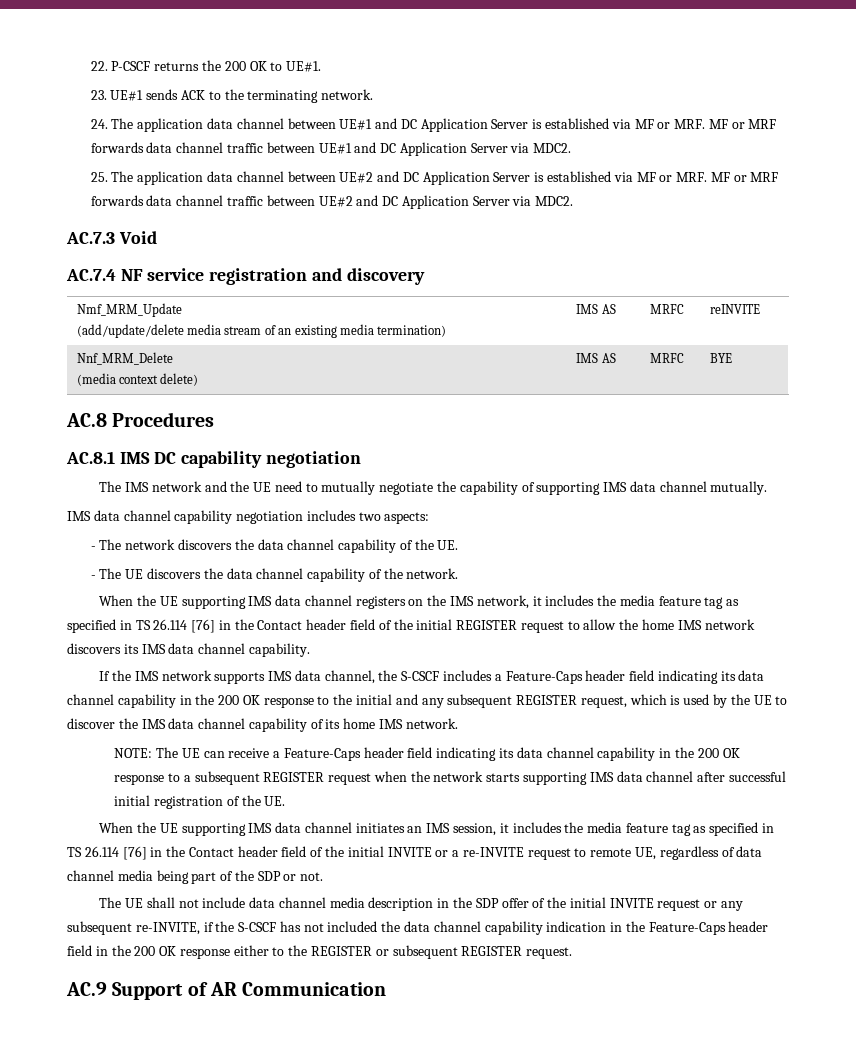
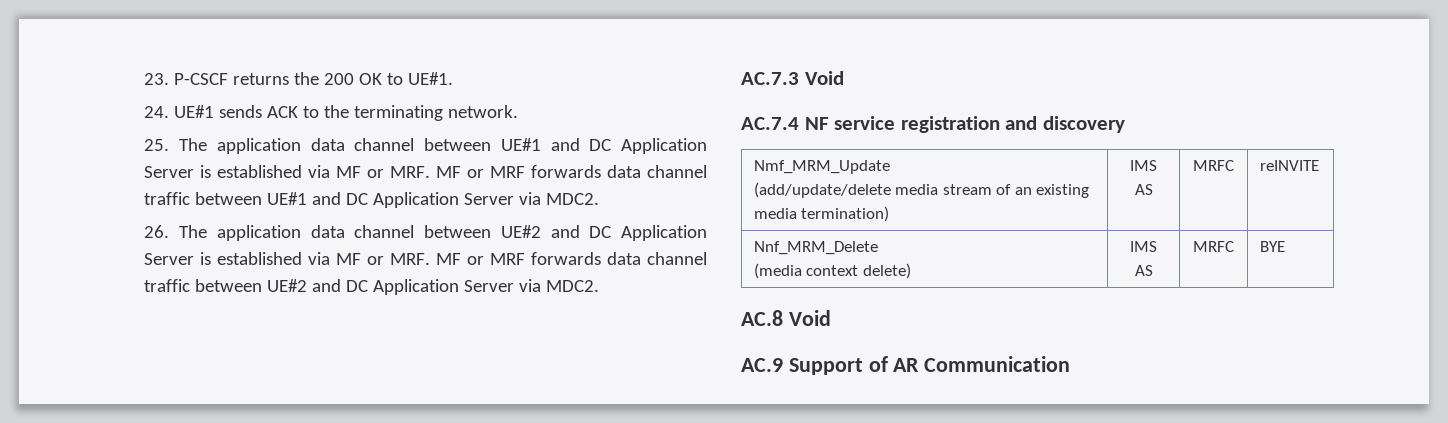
[90,61,108,71] 22. -> [144,73,170,85] 23.
[90,90,107,100] 23. -> [144,106,170,118] 24.
[90,119,108,129] 24. -> [144,139,170,151] 25.
[90,172,108,182] 25. -> [144,225,170,238] 26.
[112,412,215,427] [66,451,361,468] [99,481,768,495] [67,510,430,524] [90,539,459,553] [90,568,459,582] [99,595,740,609] [67,619,755,633] [67,643,310,657] [99,670,765,684] [67,694,788,708] [67,718,458,732] [114,747,740,761] [114,771,786,785] [114,795,286,809] [99,822,774,836] [67,846,763,860] [67,870,324,884] [99,897,743,911] [67,921,769,935] [67,945,573,959] Procedures // AC.8.1 IMS DC capability negotiation // The IMS network and the UE need to mutually negotiate the capability of supporting IMS data channel mutually. // IMS data channel capability negotiation includes two aspects: // - The network discovers the data channel capability of the UE. // - The UE discovers the data channel capability of the network. // When the UE supporting IMS data channel registers on the IMS network, it includes the media feature tag as specified in TS 26.114 [76] in the Contact header field of the initial REGISTER request to allow the home IMS network discovers its IMS data channel capability. // If the IMS network supports IMS data channel, the S-CSCF includes a Feature-Caps header field indicating its data channel capability in the 200 OK response to the initial and any subsequent REGISTER request, which is used by the UE to discover the IMS data channel capability of its home IMS network. // NOTE: The UE can receive a Feature-Caps header field indicating its data channel capability in the 200 OK response to a subsequent REGISTER request when the network starts supporting IMS data channel after successful initial registration of the UE. // When the UE supporting IMS data channel initiates an IMS session, it includes the media feature tag as specified in TS 26.114 [76] in the Contact header field of the initial INVITE or a re-INVITE request to remote UE, regardless of data channel media being part of the SDP or not. // The UE shall not include data channel media description in the SDP offer of the initial INVITE request or any subsequent re-INVITE, if the S-CSCF has not included the data channel capability indication in the Feature-Caps header field in the 200 OK response either to the REGISTER or subsequent REGISTER request. -> [788,310,831,326] Void

